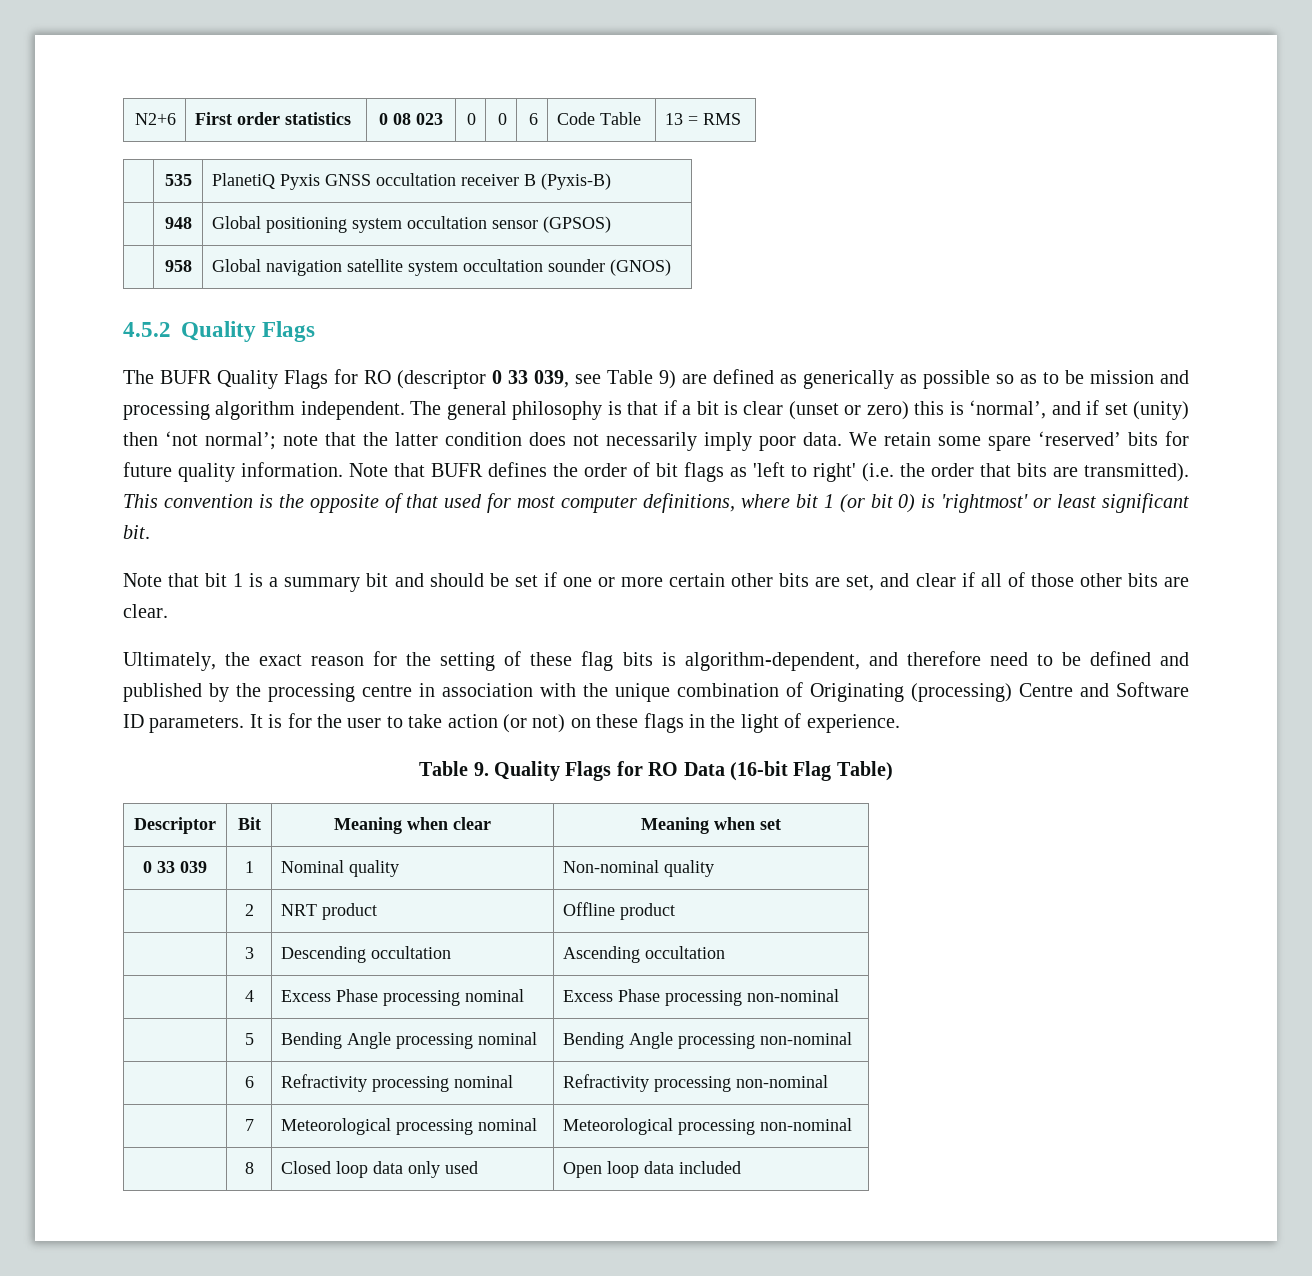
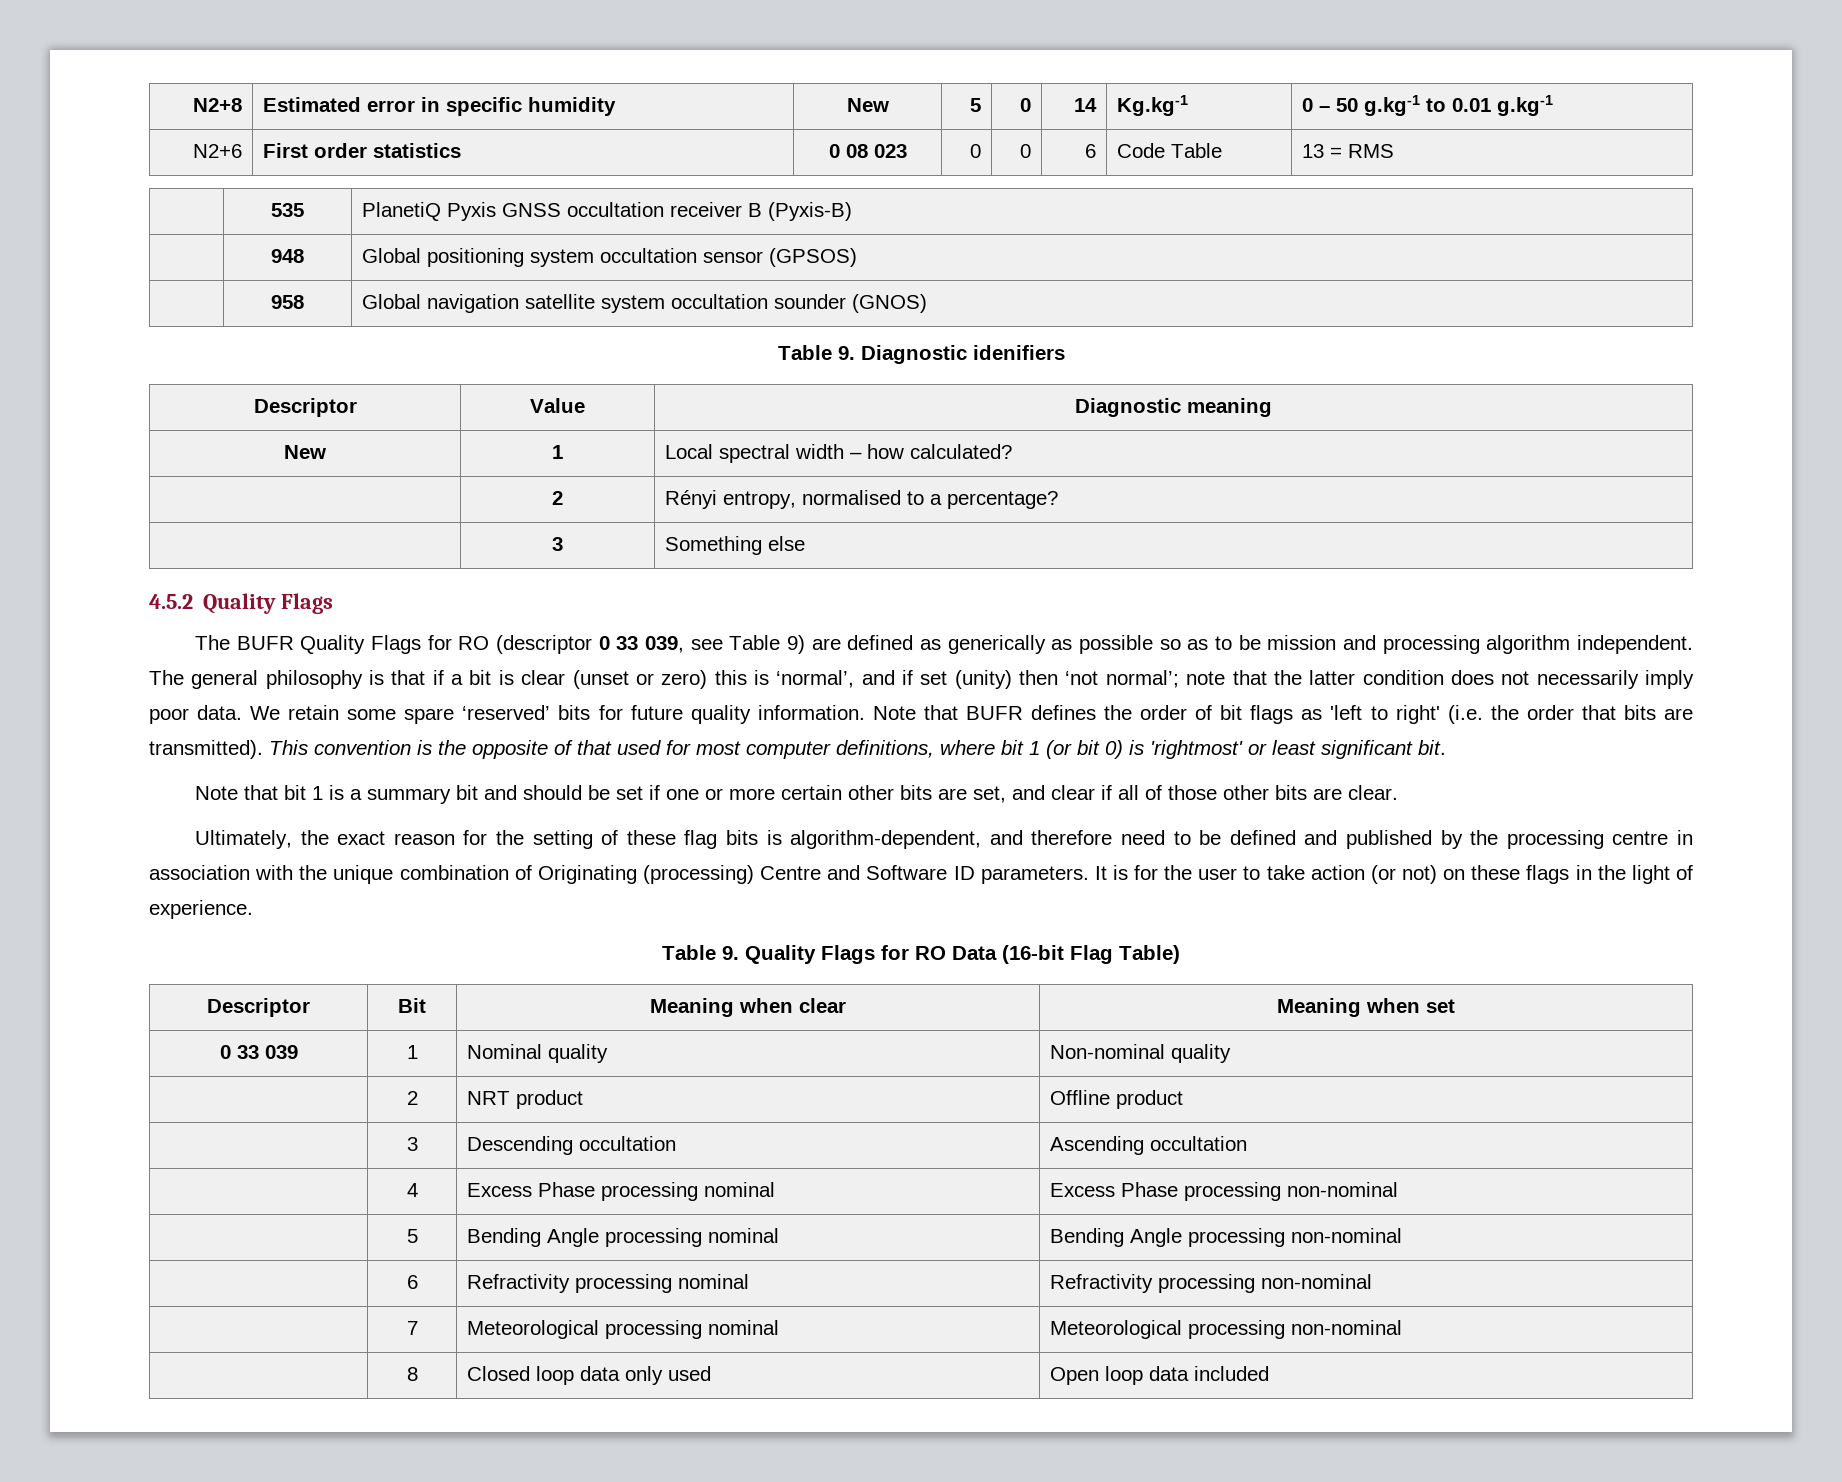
(134, 119) none -> [192,98,242,112] [263,97,617,116] [846,98,889,112] [969,98,981,112] [1019,98,1031,112] [1073,98,1097,112] [1117,95,1189,116] [1302,95,1554,116] N2+8 | Estimated error in specific humidity | New | 5 | 0 | 14 | Kg.kg-1 | 0 – 50 g.kg-1 to 0.01 g.kg-1 //
(672, 267) none -> [777,345,1065,364] [253,398,357,417] [530,398,585,413] [1075,398,1272,417] [284,445,326,459] [552,445,563,459] [665,444,1013,463] [552,491,563,505] [665,490,1059,509] [552,537,563,551] [665,536,806,555] // Table 9. Diagnostic idenifiers // Descriptor | Value | Diagnostic meaning // New | 1 | Local spectral width – how calculated? // | 2 | Rényi entropy, normalised to a percentage? // | 3 | Something else

